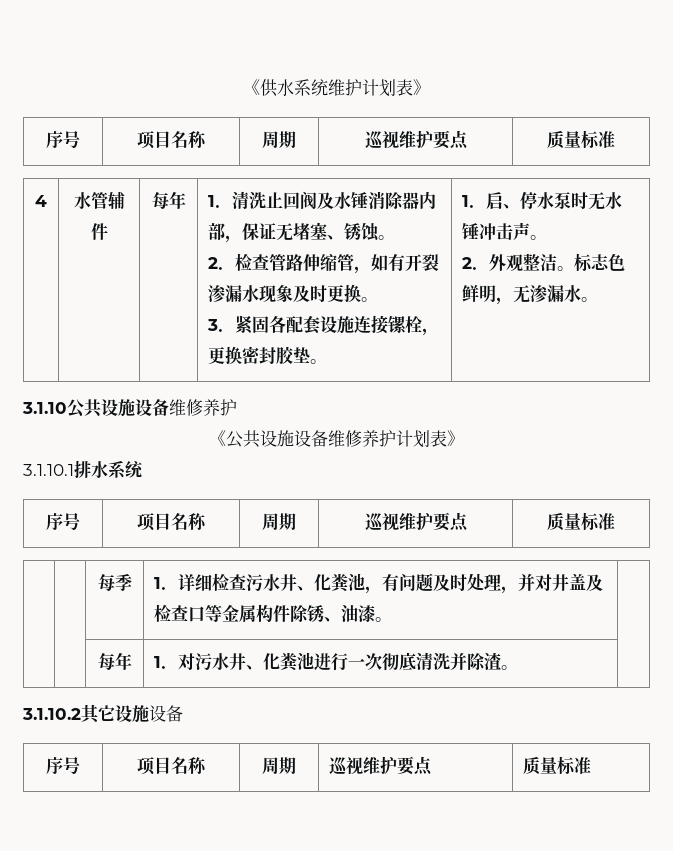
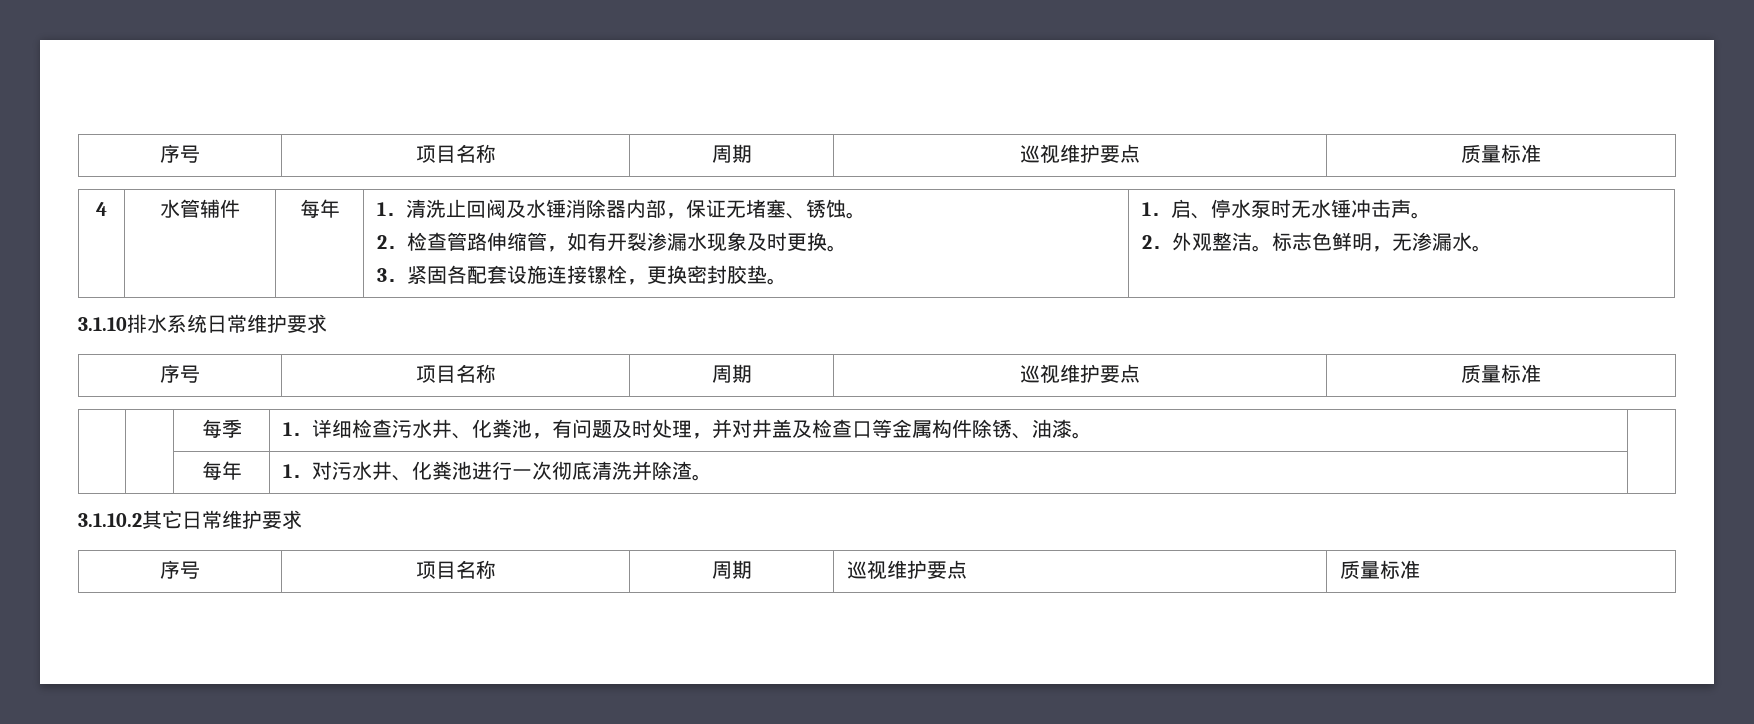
[243,79,430,97] 《供水系统维护计划表》 // -> (160, 153) none
[67,399,237,418] [209,430,464,448] [23,464,74,476] 公共设施设备维修养护 // 《公共设施设备维修养护计划表》 // 3.1.10.1 -> (127, 324) none
(143, 469) none -> [207,314,327,333] 日常维护要求
[115,705,183,723] 设施设备 -> [182,510,302,529] 日常维护要求

